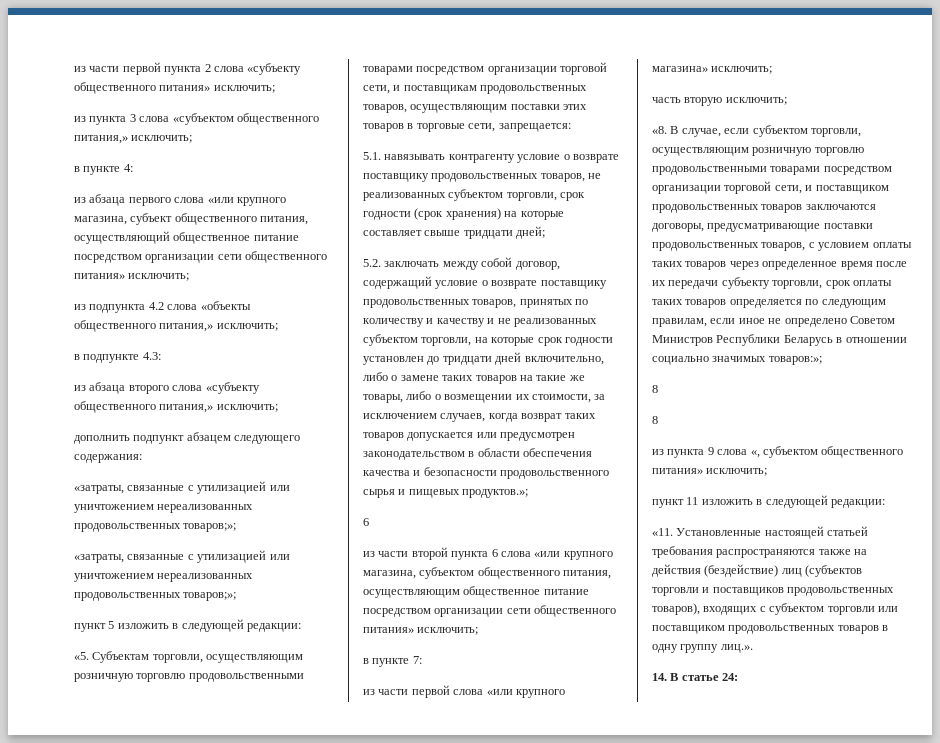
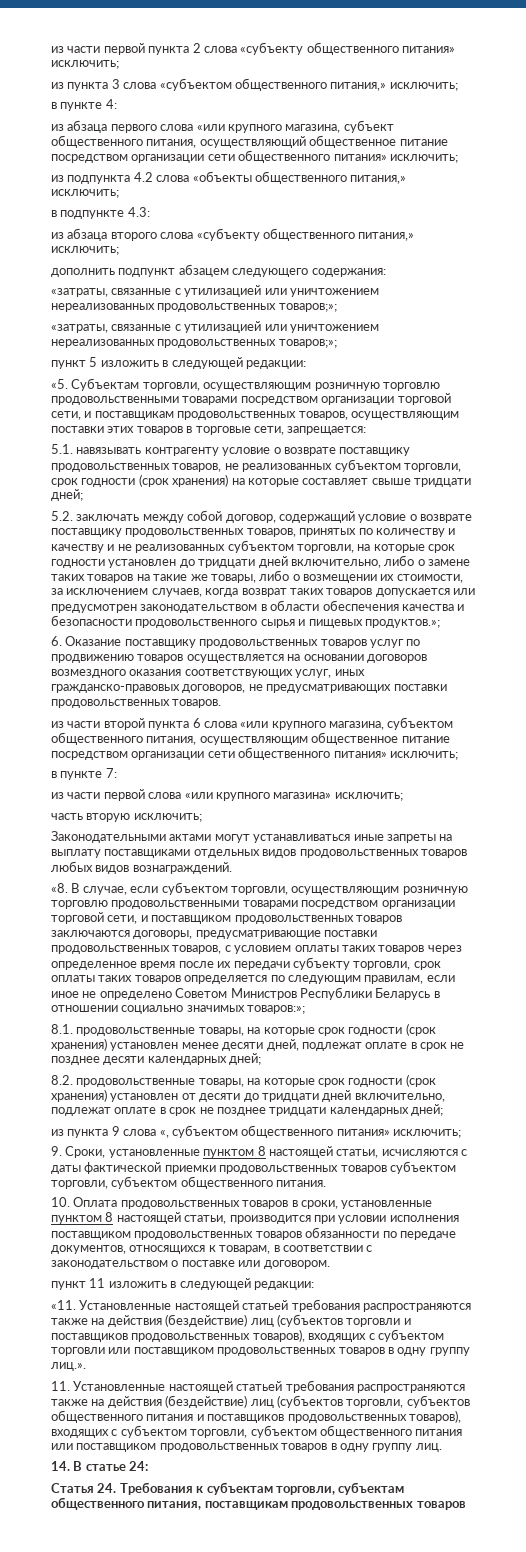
[363,518,369,526] 6 -> [51,636,421,648] [51,654,427,663] [51,669,365,678] [51,684,447,693] [51,699,222,708] 6. Оказание поставщику продовольственных товаров услуг по продвижению товаров осуществляется на основании договоров возмездного оказания соответствующих услуг, иных гражданско-правовых договоров, не предусматривающих поставки продовольственных товаров.
(787, 101) none -> [51,831,453,843] [51,849,467,858] [51,861,232,874] // Законодательными актами могут устанавливаться иные запреты на выплату поставщиками отдельных видов продовольственных товаров любых видов вознаграждений.
[652,385,658,393] [652,416,658,424] 8 // 8 -> [51,1023,436,1036] [51,1038,465,1051] [51,1053,262,1065] [51,1074,436,1087] [51,1089,445,1102] [51,1104,443,1116] 8.1. продовольственные товары, на которые срок годности (срок хранения) установлен менее десяти дней, подлежат оплате в срок не позднее десяти календарных дней; // 8.2. продовольственные товары, на которые срок годности (срок хранения) установлен от десяти до тридцати дней включительно, подлежат оплате в срок не позднее тридцати календарных дней;
(768, 472) none -> [51,1146,467,1158] [51,1161,456,1174] [51,1176,327,1189] [51,1197,433,1209] [51,1212,459,1224] [51,1227,456,1240] [51,1245,373,1254] [51,1260,330,1269] // 9. Сроки, установленные пунктом 8 настоящей статьи, исчисляются с даты фактической приемки продовольственных товаров субъектом торговли, субъектом общественного питания. // 10. Оплата продовольственных товаров в сроки, установленные пунктом 8 настоящей статьи, производится при условии исполнения поставщиком продовольственных товаров обязанности по передаче документов, относящихся к товарам, в соответствии с законодательством о поставке или договором.
[652,673,739,681] 14. В статье 24: -> [51,1380,465,1393] [51,1395,470,1408] [51,1410,461,1423] [51,1425,463,1438] [51,1443,442,1452] [51,1461,149,1471] [51,1482,405,1495] [51,1497,466,1510] 11. Установленные настоящей статьей требования распространяются также на действия (бездействие) лиц (субъектов торговли, субъектов общественного питания и поставщиков продовольственных товаров), входящих с субъектом торговли, субъектом общественного питания или поставщиком продовольственных товаров в одну группу лиц. // 14. В статье 24: // Статья 24. Требования к субъектам торговли, субъектам общественного питания, поставщикам продовольственных товаров

